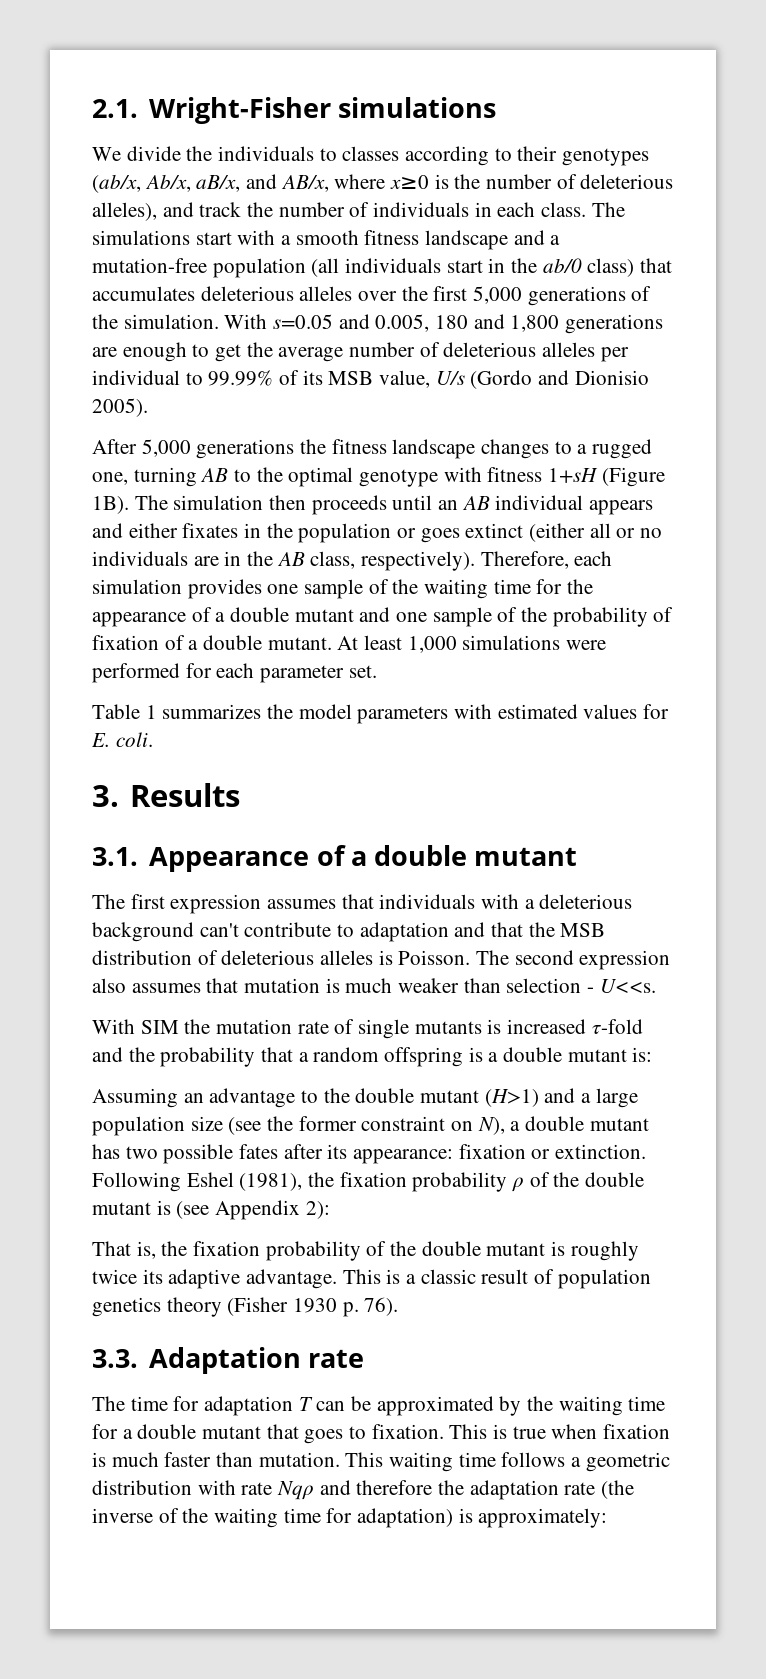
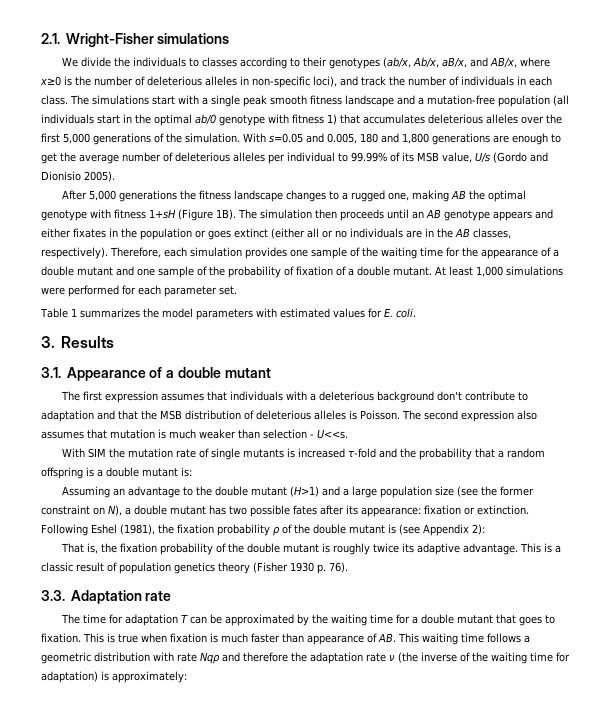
[92,202,157,221] alleles), -> [205,76,337,88] alleles in non-specific loci),
(292, 240) none -> [211,95,267,107] single peak
[542,258,635,277] ab/0 class) -> [154,114,337,126] optimal ab/0 genotype with fitness 1)
[133,467,252,487] turning AB to -> [411,190,466,202] making AB
[495,495,584,510] individual -> [444,210,490,221] genotype
[310,551,356,569] class, -> [473,228,511,239] classes,
[199,923,239,937] can't -> [436,391,462,401] don't
[258,1452,340,1467] mutation. -> [307,633,396,645] appearance of AB.
(596, 1488) none -> [389,654,395,661] ν

